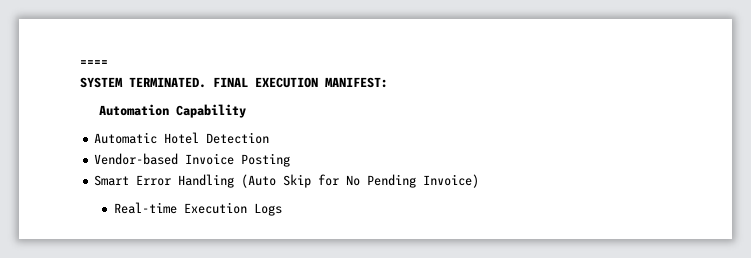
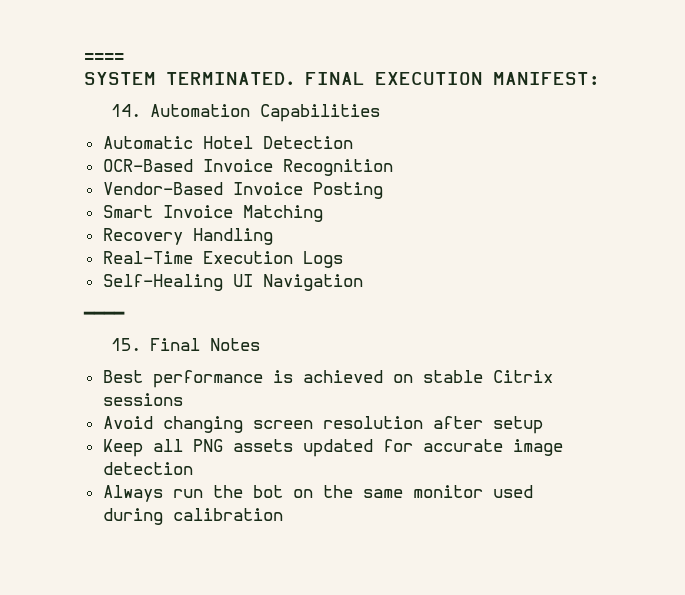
[99,104,247,118] Automation Capability -> [111,104,380,122] 14. Automation Capabilities
[94,153,179,165] Vendor-based -> [102,159,393,176] [102,182,223,195] OCR-Based Invoice Recognition // Vendor-Based
[136,174,480,188] [113,202,282,216] Error Handling (Auto Skip for No Pending Invoice) // Real-time Execution Logs -> [162,205,323,222] [102,228,273,245] [102,251,343,268] [102,274,363,291] [83,311,125,319] [111,338,260,351] [102,370,553,388] [102,393,183,406] [102,416,543,434] [102,439,563,457] [102,462,193,475] [102,485,533,502] [102,508,283,525] Invoice Matching // Recovery Handling // Real-Time Execution Logs // Self-Healing UI Navigation // ━━━━ // 15. Final Notes // Best performance is achieved on stable Citrix sessions // Avoid changing screen resolution after setup // Keep all PNG assets updated for accurate image detection // Always run the bot on the same monitor used during calibration

